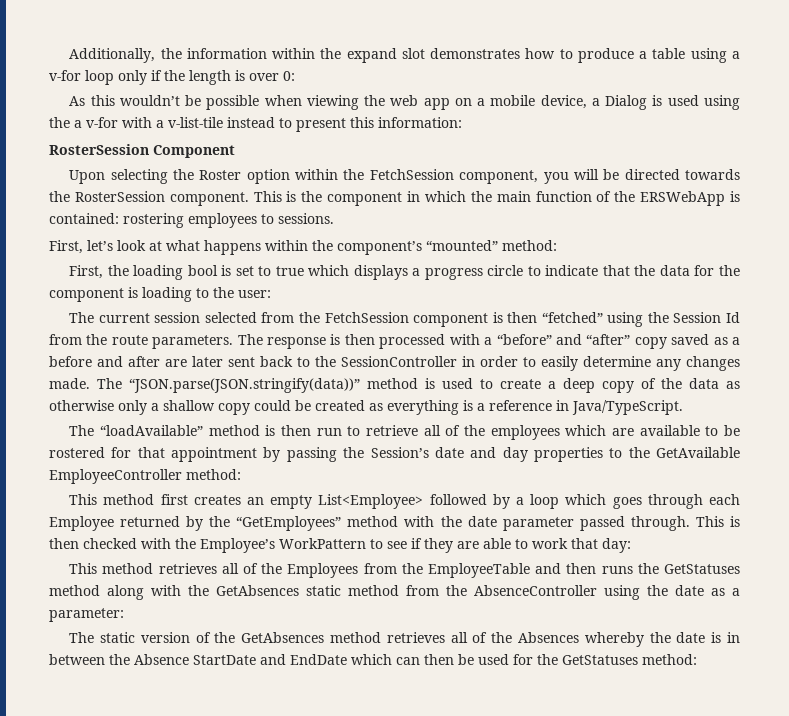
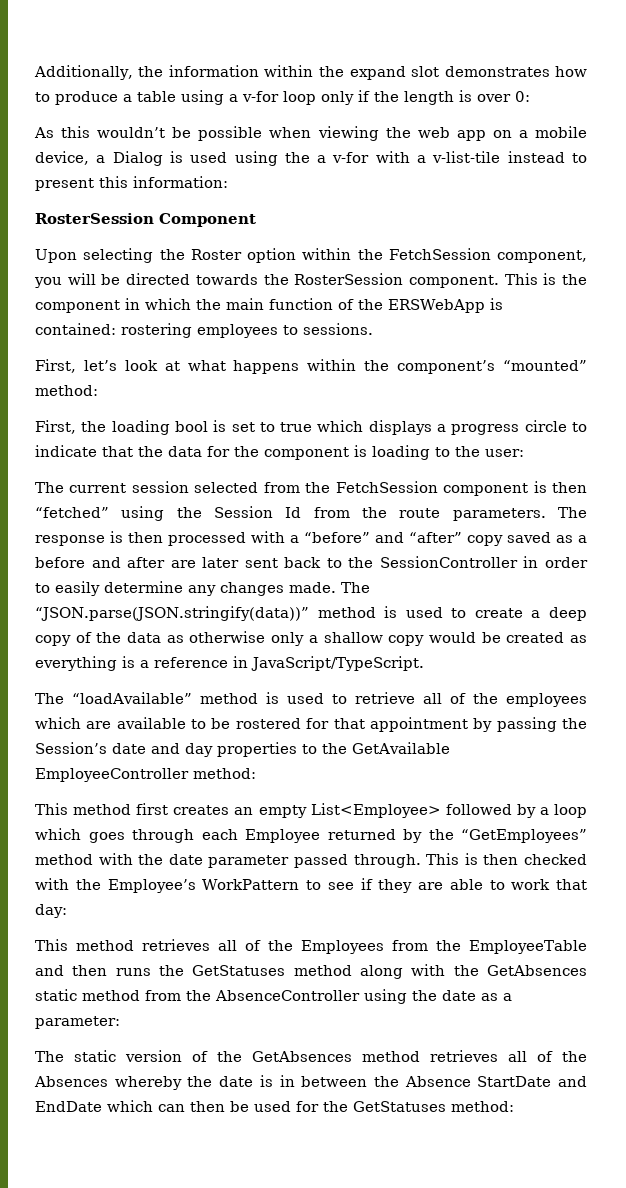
[254,400,291,411] could -> [428,632,476,643] would
[572,400,683,415] Java/TypeScript. -> [251,656,424,671] JavaScript/TypeScript.
[280,425,342,436] then run -> [287,693,324,704] used

